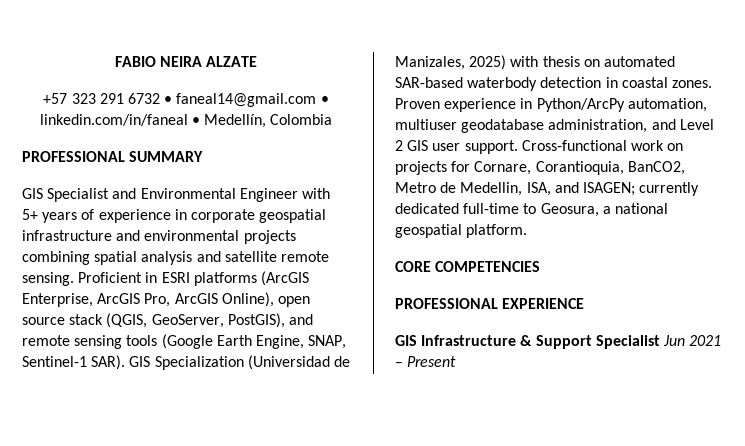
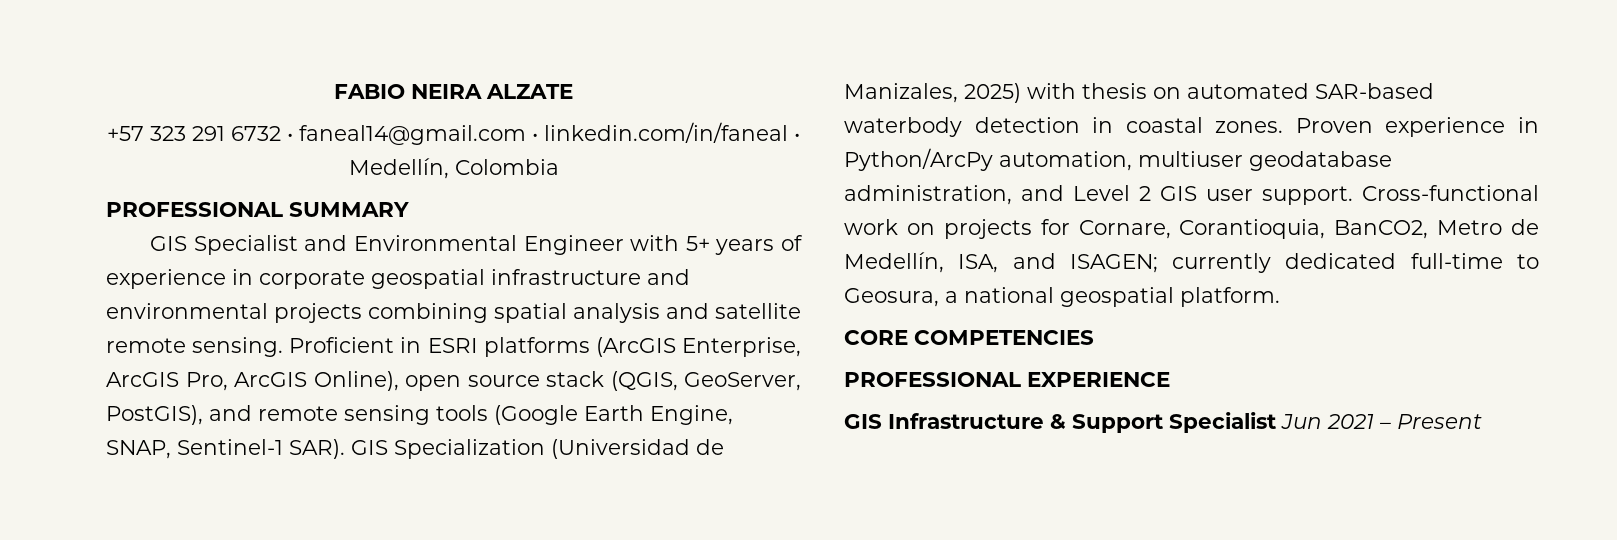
[460,182,523,196] Medellin, -> [844,252,944,273] Medellín,

